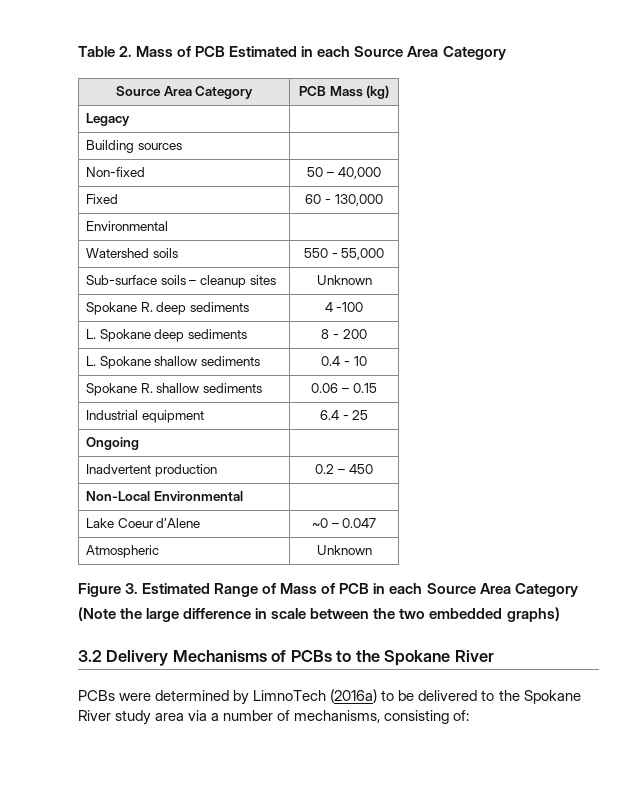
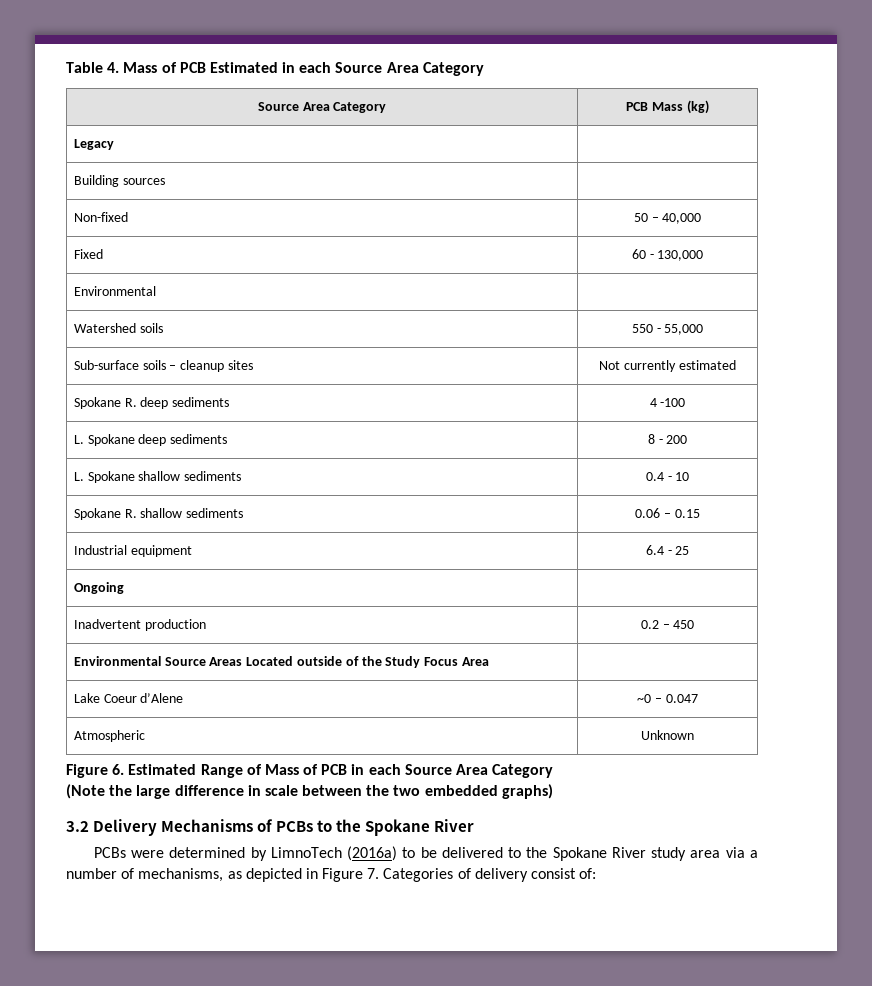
[119,46,133,57] 2. -> [107,62,120,73] 4.
[316,275,372,285] Unknown -> [599,360,736,372] Not currently estimated
[86,491,243,501] Non-Local Environmental -> [73,656,489,668] Environmental Source Areas Located outside of the Study Focus Area
[125,583,139,594] 3. -> [112,764,125,775] 6.
[384,710,450,724] consisting -> [227,868,577,882] as depicted in Figure 7. Categories of delivery consist

